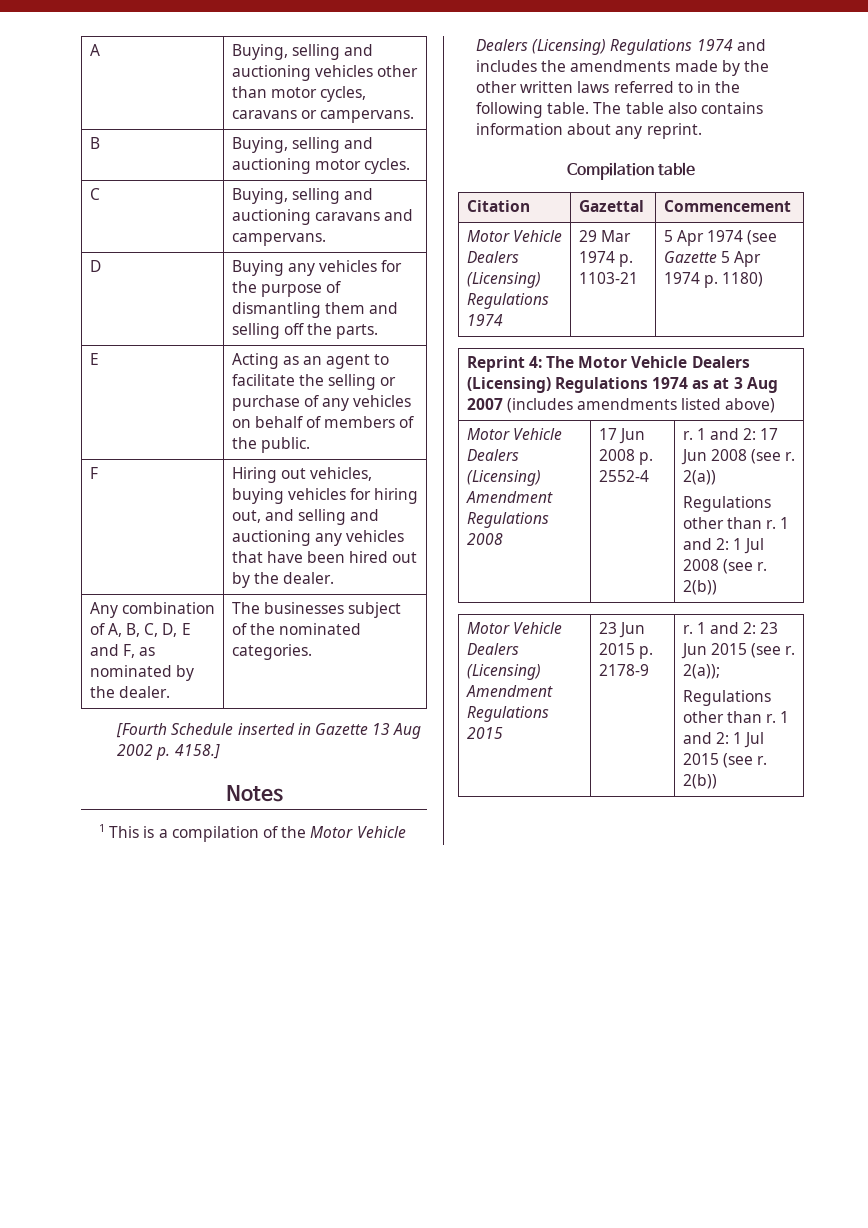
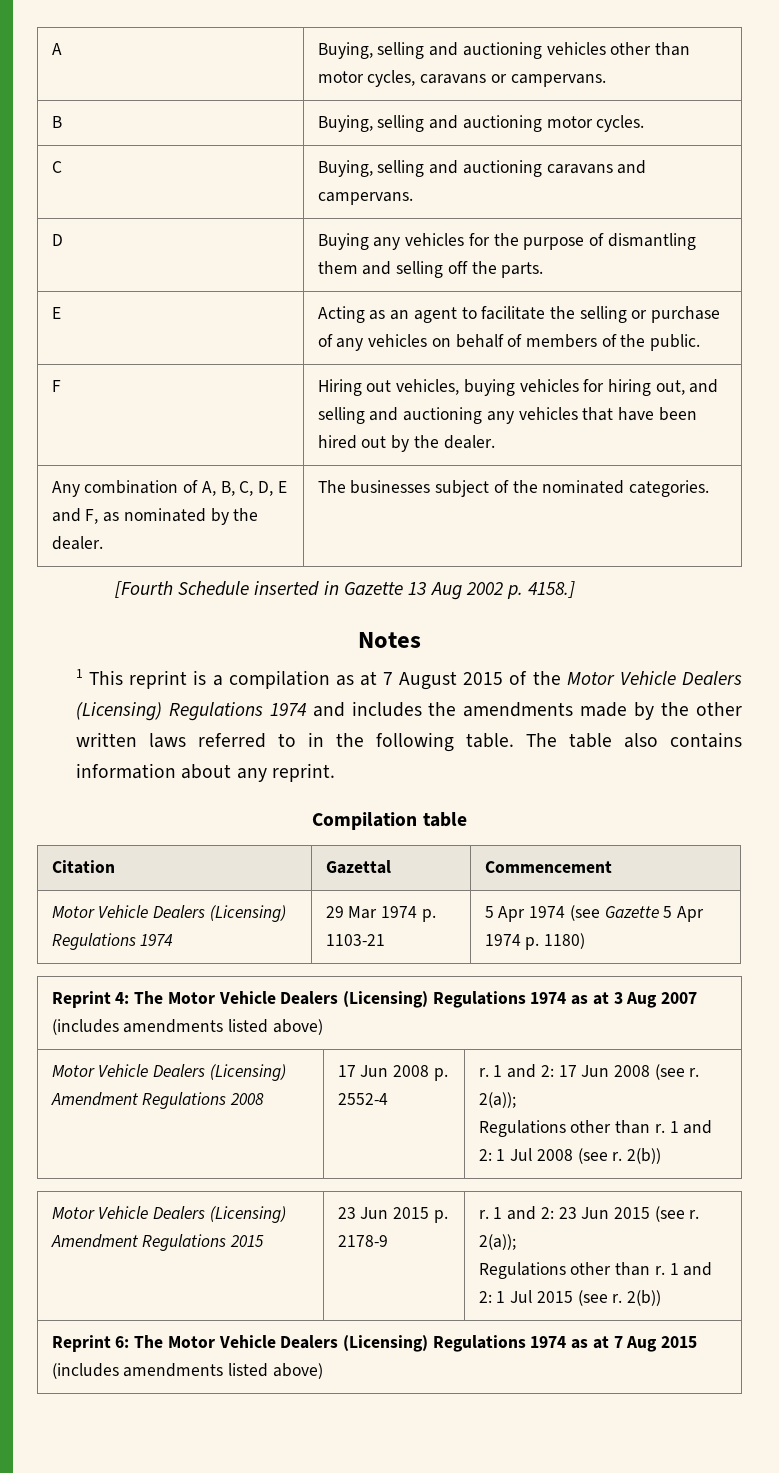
(140, 832) none -> [129,670,188,689] reprint
(259, 834) none -> [335,671,504,690] as at 7 August 2015
[682,470,716,485] 2(a)) -> [478,1092,516,1108] 2(a));
(717, 781) none -> [51,1335,698,1352] [51,1363,323,1379] // Reprint 6: The Motor Vehicle Dealers (Licensing) Regulations 1974 as at 7 Aug 2015 (includes amendments listed above)

